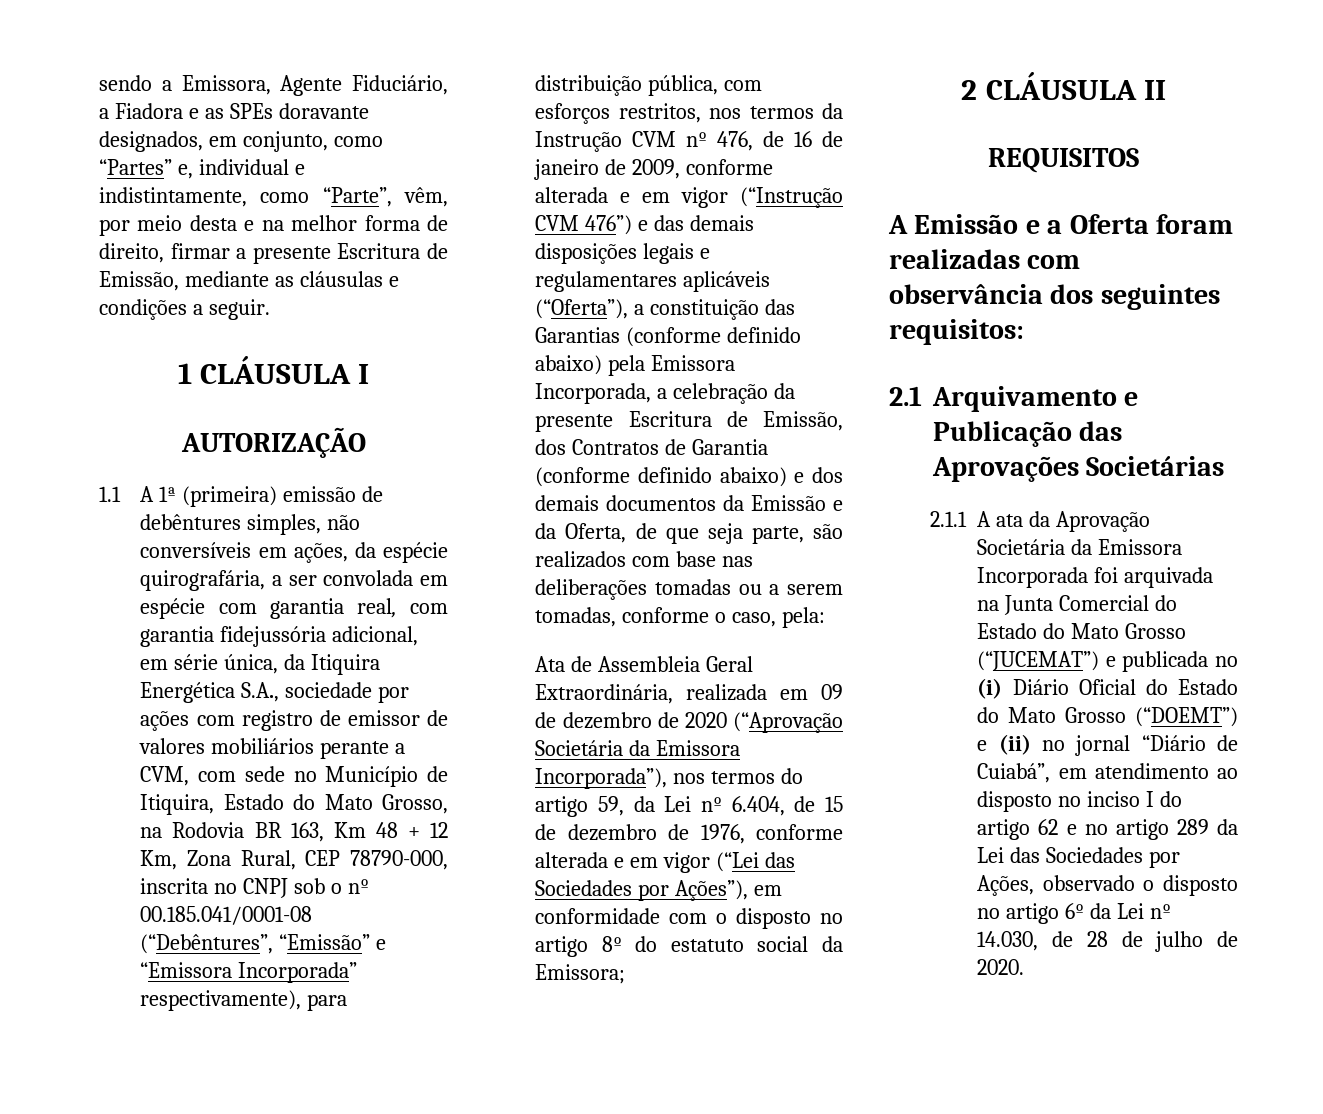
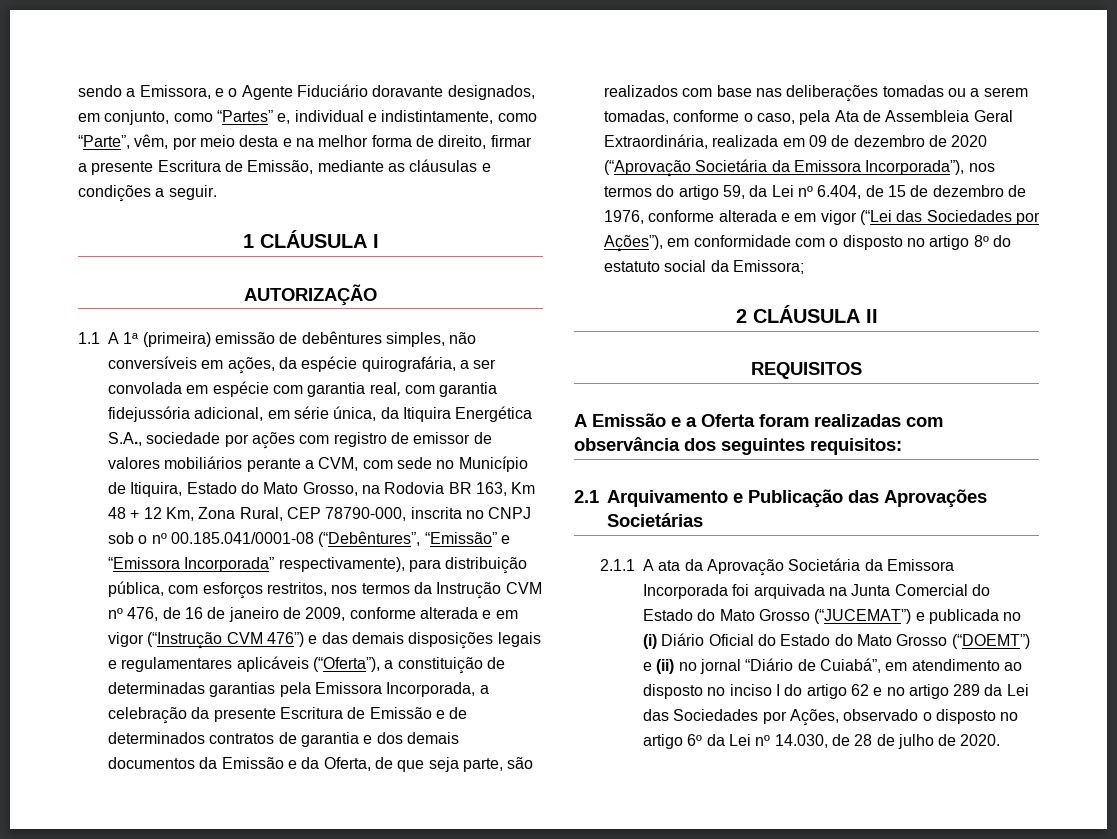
[280,75,448,96] [99,103,273,119] Agente Fiduciário, a Fiadora e as SPEs -> [214,84,368,100] e o Agente Fiduciário
[765,299,796,315] [535,327,802,347] [535,355,603,375] das Garantias (conforme definido abaixo) -> [486,657,505,669] [108,682,276,697] de determinadas garantias
[763,411,843,431] [535,439,769,455] [535,467,787,487] Emissão, dos Contratos de Garantia (conforme definido abaixo) -> [369,707,468,719] [108,732,359,747] Emissão e de determinados contratos de garantia
[782,607,826,628] pela: // -> [799,110,831,125] pela

